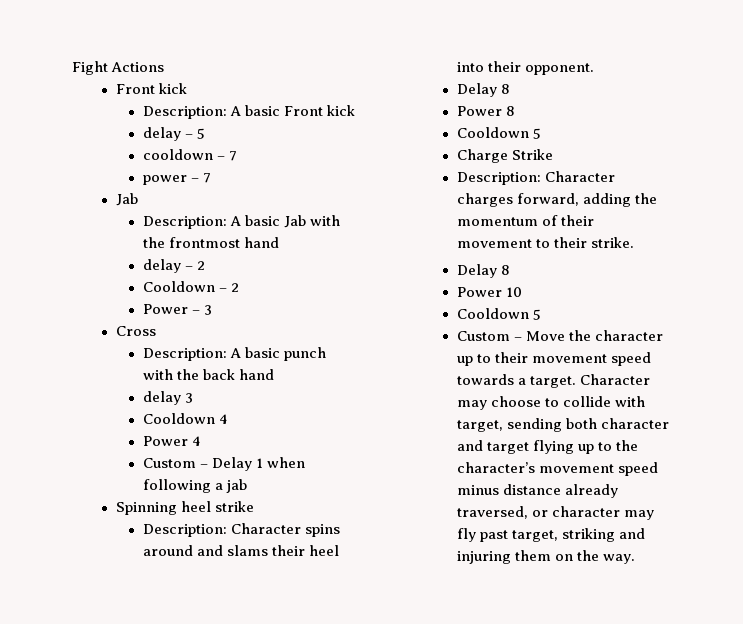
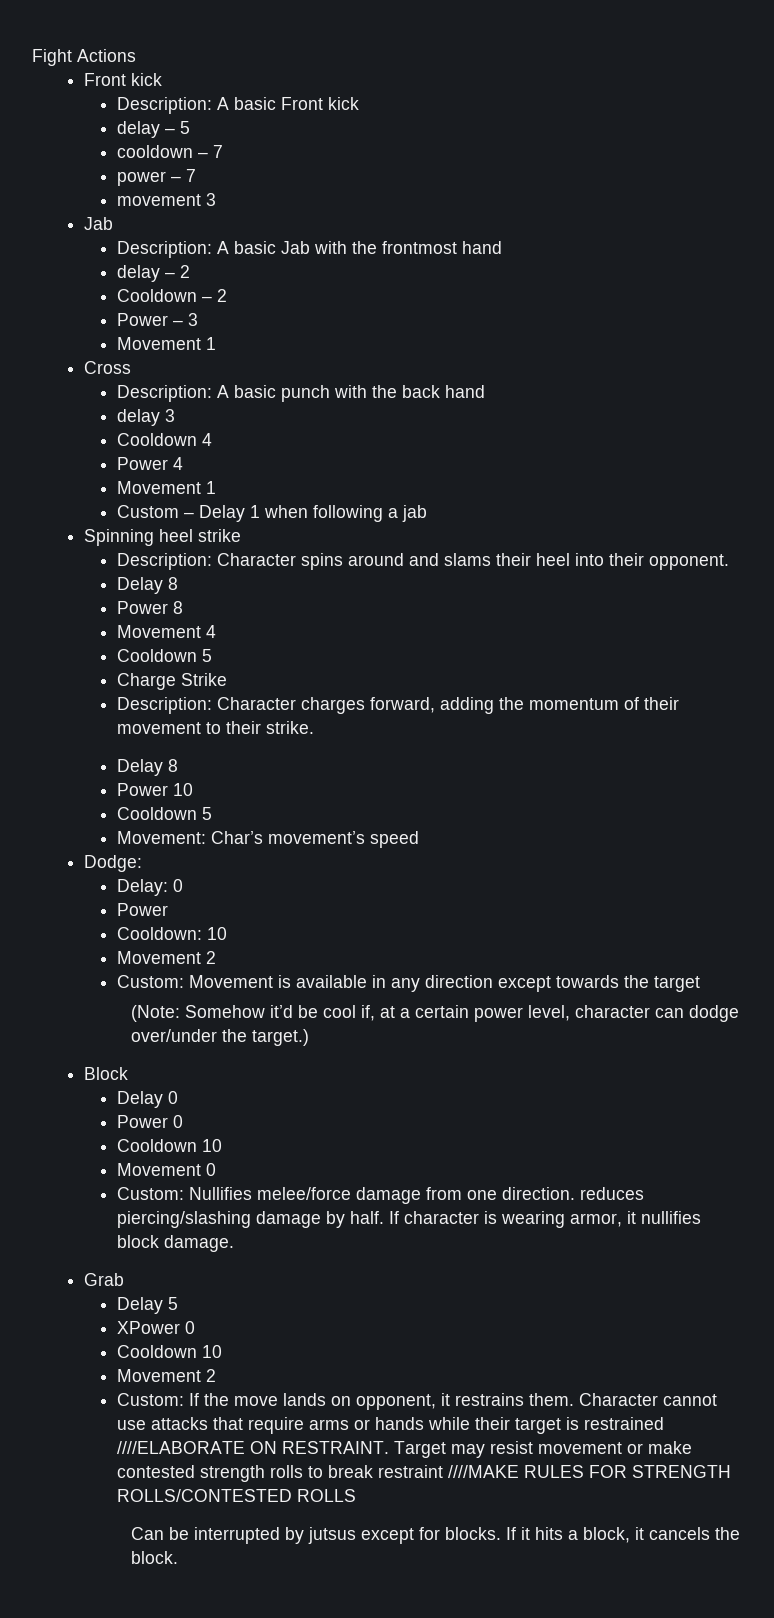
(212, 178) none -> [117,193,217,206] // movement 3
(213, 310) none -> [117,337,217,350] // Movement 1
(201, 441) none -> [117,481,217,494] // Movement 1
(515, 111) none -> [117,625,217,638] // Movement 4
[456,330,664,341] [456,352,652,366] [456,374,651,388] [456,396,646,410] [456,418,670,432] [456,440,639,454] [456,462,659,476] [456,484,619,498] [456,506,655,520] [456,528,646,542] [456,550,636,564] Custom – Move the character up to their movement speed towards a target. Character may choose to collide with target, sending both character and target flying up to the character’s movement speed minus distance already traversed, or character may fly past target, striking and injuring them on the way. -> [117,831,420,848] [84,855,143,872] [117,879,184,896] [117,903,169,916] [117,927,228,940] [117,951,217,964] [117,975,701,992] [130,1005,739,1022] [130,1029,309,1046] [84,1067,129,1080] [117,1091,179,1108] [117,1115,184,1128] [117,1139,223,1152] [117,1163,217,1176] [117,1187,645,1204] [117,1211,702,1228] [117,1235,235,1252] [84,1273,125,1286] [117,1297,179,1314] [117,1321,196,1334] [117,1345,223,1358] [117,1369,217,1382] [117,1393,718,1410] [117,1417,665,1434] [117,1441,693,1458] [117,1465,732,1482] [117,1489,357,1502] [130,1527,740,1544] [130,1551,178,1564] Movement: Char’s movement’s speed // Dodge: // Delay: 0 // Power // Cooldown: 10 // Movement 2 // Custom: Movement is available in any direction except towards the target // (Note: Somehow it’d be cool if, at a certain power level, character can dodge over/under the target.) // Block // Delay 0 // Power 0 // Cooldown 10 // Movement 0 // Custom: Nullifies melee/force damage from one direction. reduces piercing/slashing damage by half. If character is wearing armor, it nullifies block damage. // Grab // Delay 5 // XPower 0 // Cooldown 10 // Movement 2 // Custom: If the move lands on opponent, it restrains them. Character cannot use attacks that require arms or hands while their target is restrained ////ELABORATE ON RESTRAINT. Target may resist movement or make contested strength rolls to break restraint ////MAKE RULES FOR STRENGTH ROLLS/CONTESTED ROLLS // Can be interrupted by jutsus except for blocks. If it hits a block, it cancels the block.

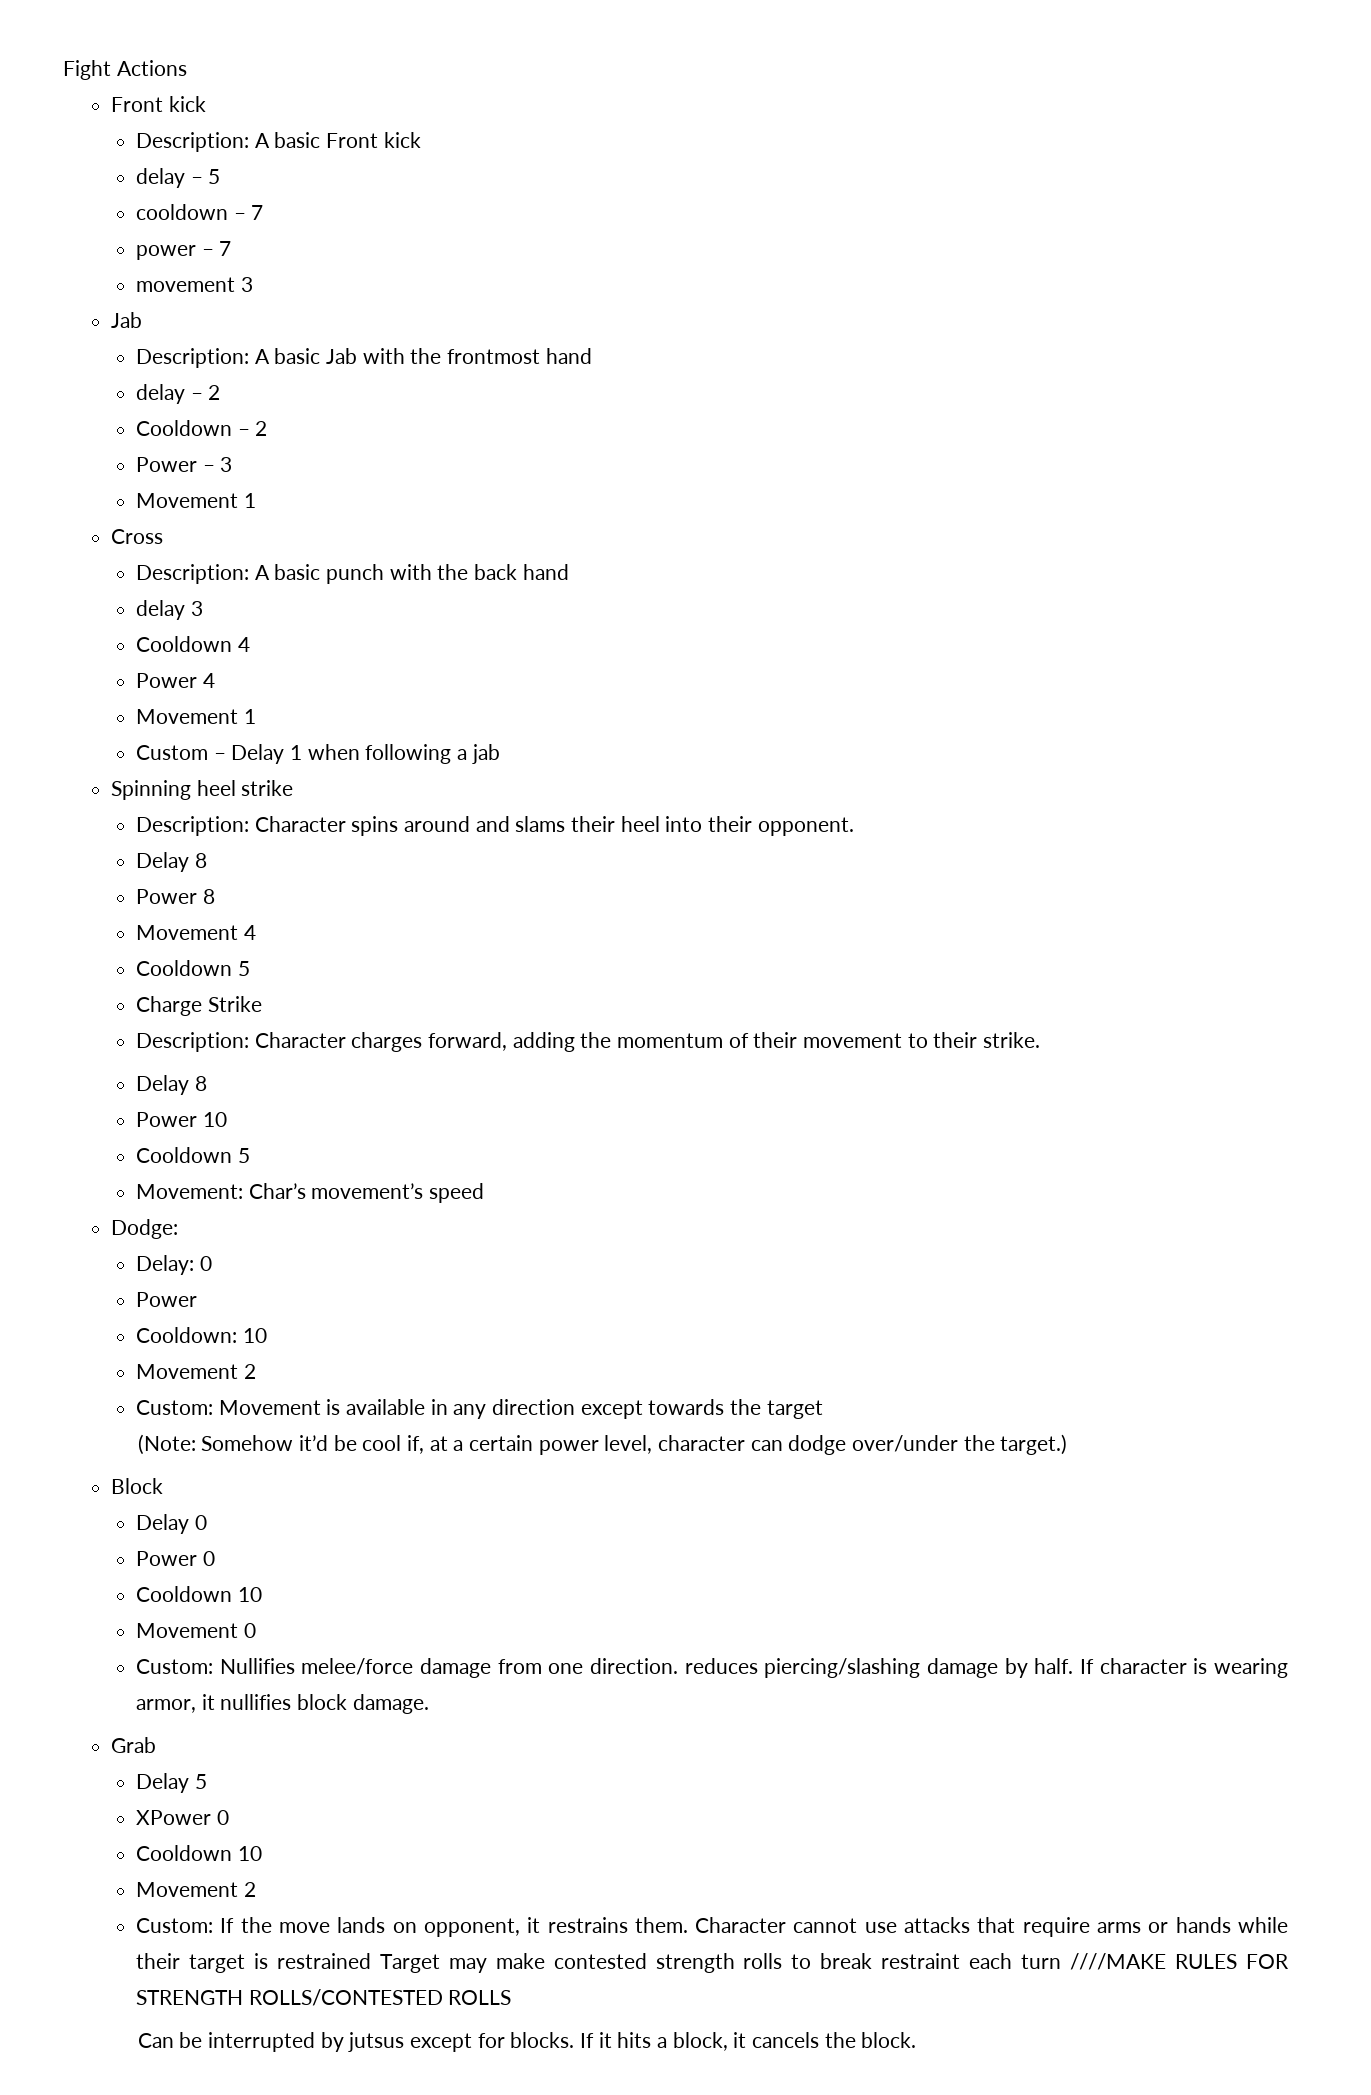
[117,1441,644,1458] ////ELABORATE ON RESTRAINT. Target may resist movement or -> [379,1954,487,1973] Target may
(444, 1471) none -> [969,1953,1062,1969] each turn

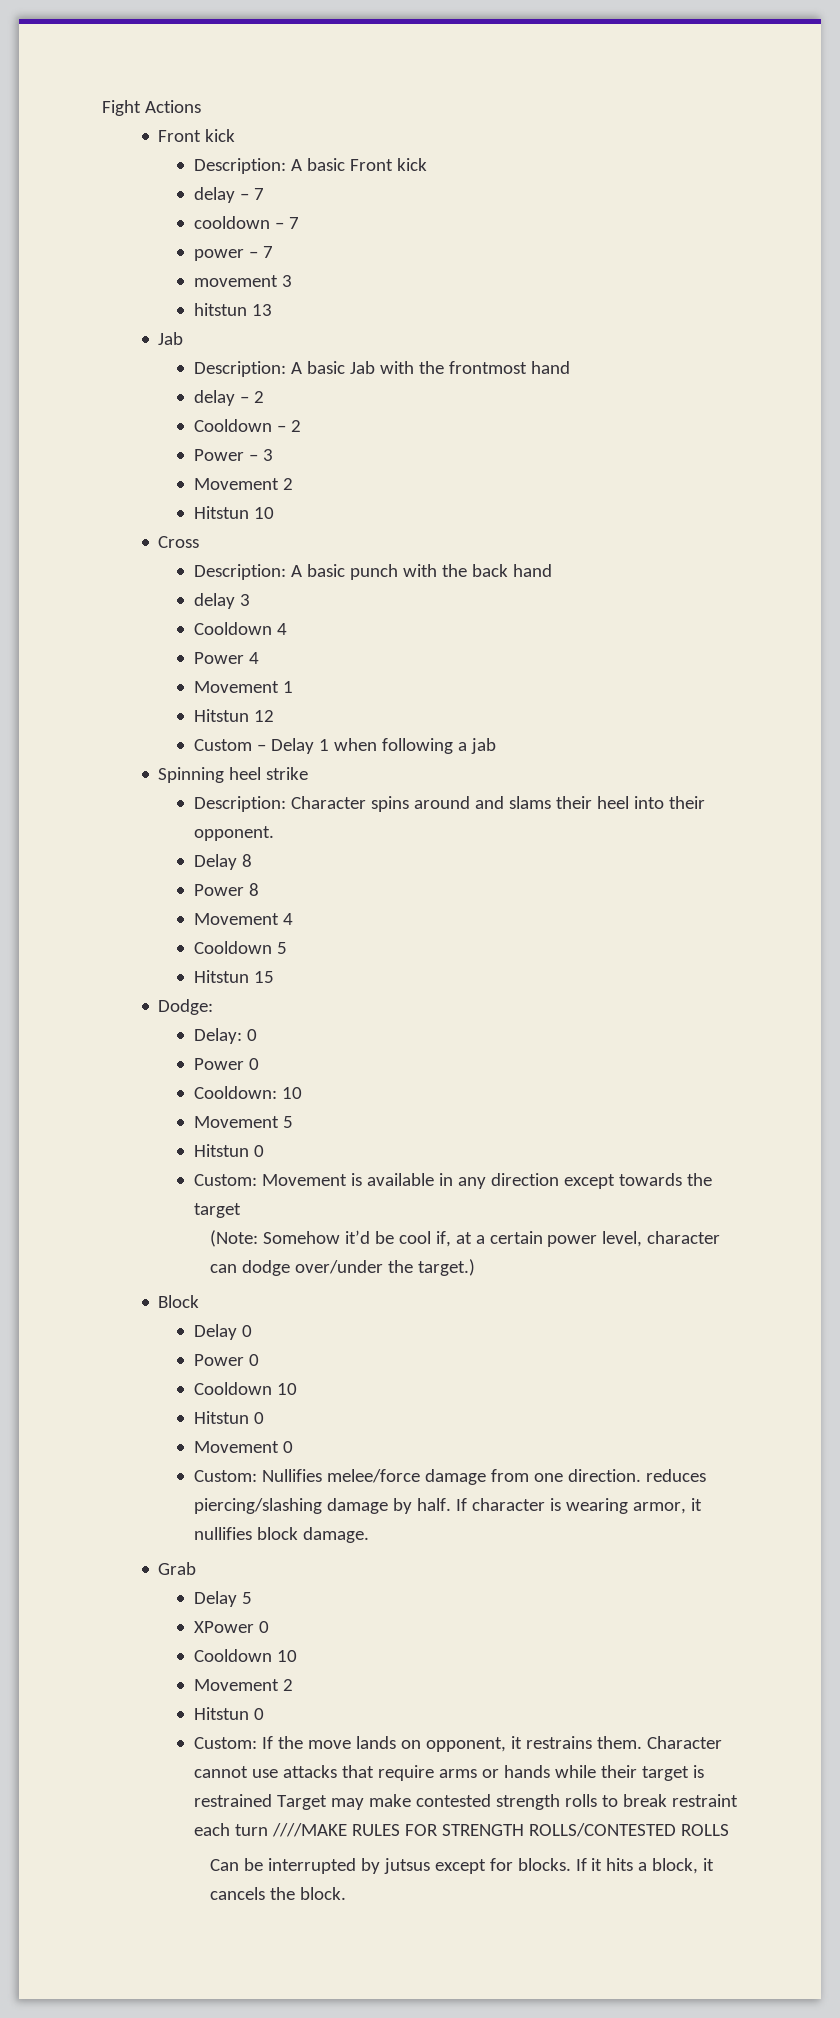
[208,169,221,184] 5 -> [254,188,265,200] 7
(253, 284) none -> [194,303,273,316] // hitstun 13
[243,493,256,508] 1 -> [283,478,294,490] [194,506,275,519] 2 // Hitstun 10
(256, 716) none -> [194,709,275,722] // Hitstun 12
[135,996,262,1016] [135,1032,1040,1052] [135,1075,207,1095] [135,1112,227,1127] [135,1147,250,1163] [135,1183,484,1203] Charge Strike // Description: Character charges forward, adding the momentum of their movement to their strike. // Delay 8 // Power 10 // Cooldown 5 // Movement: Char’s movement’s speed -> [194,970,275,983] Hitstun 15
(197, 1299) none -> [249,1058,260,1070] 0
[243,1364,256,1379] 2 -> [283,1116,294,1128] [194,1144,265,1157] 5 // Hitstun 0
(262, 1594) none -> [194,1411,265,1424] // Hitstun 0
(256, 1889) none -> [194,1707,265,1720] // Hitstun 0

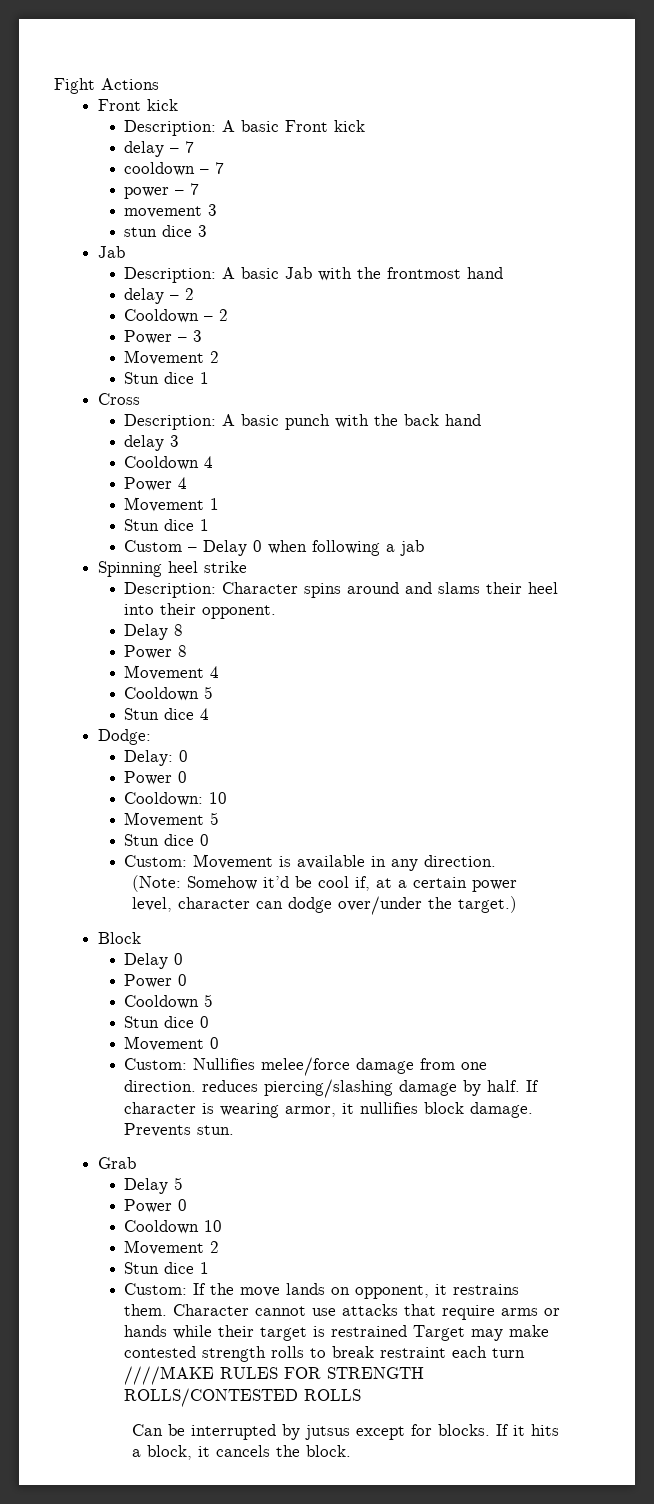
[194,303,273,316] hitstun 13 -> [124,225,208,237] stun dice 3
[194,506,275,519] Hitstun 10 -> [124,372,210,384] Stun dice 1
[194,709,275,722] Hitstun 12 -> [124,519,210,531] Stun dice 1
[319,739,330,751] 1 -> [253,540,263,552] 0
[194,970,275,983] Hitstun 15 -> [124,708,210,720] Stun dice 4
[194,1144,250,1157] Hitstun -> [124,834,195,846] Stun dice
[491,1173,712,1189] [194,1203,242,1218] direction except towards the target -> [424,855,497,867] direction.
[277,1383,298,1395] [194,1411,250,1424] 10 // Hitstun -> [204,994,214,1007] [124,1016,195,1028] 5 // Stun dice
(370, 1535) none -> [124,1123,235,1137] Prevents stun.
[194,1621,255,1633] XPower -> [124,1199,173,1213] Power
[194,1707,265,1720] Hitstun 0 -> [124,1262,210,1274] Stun dice 1

